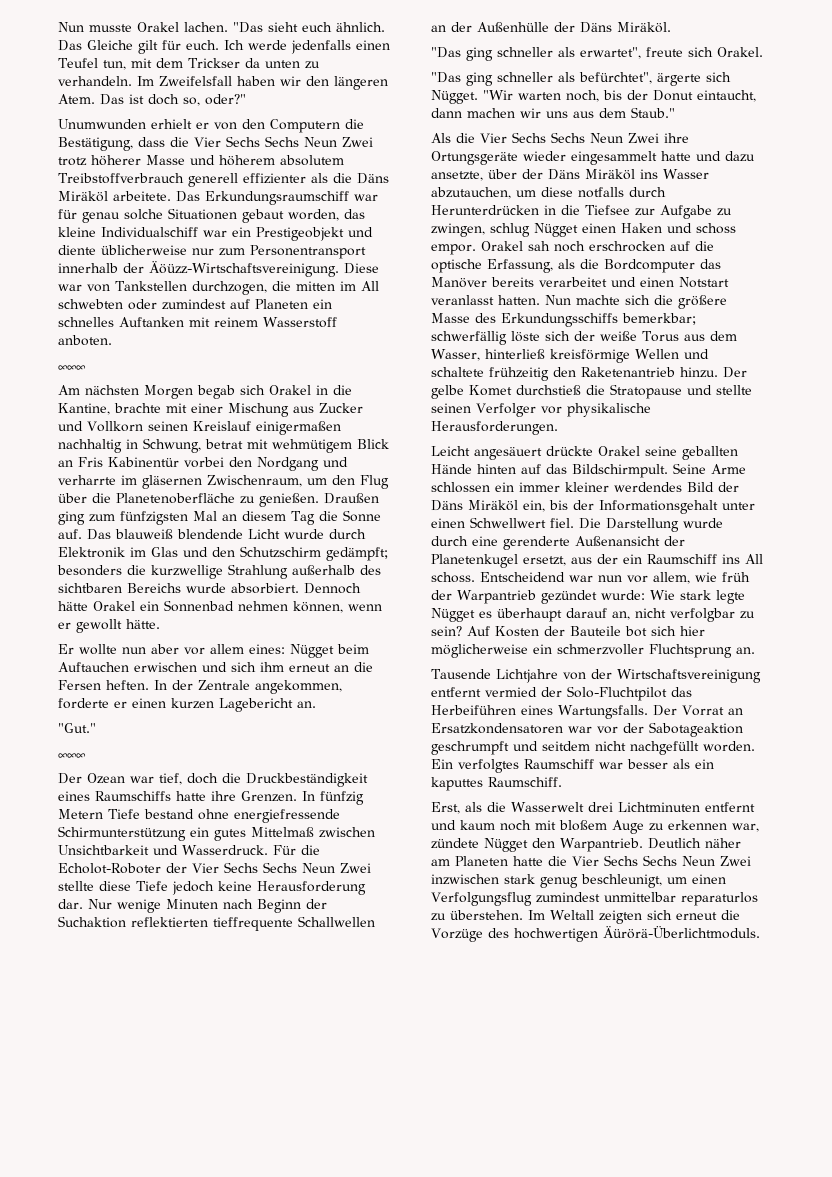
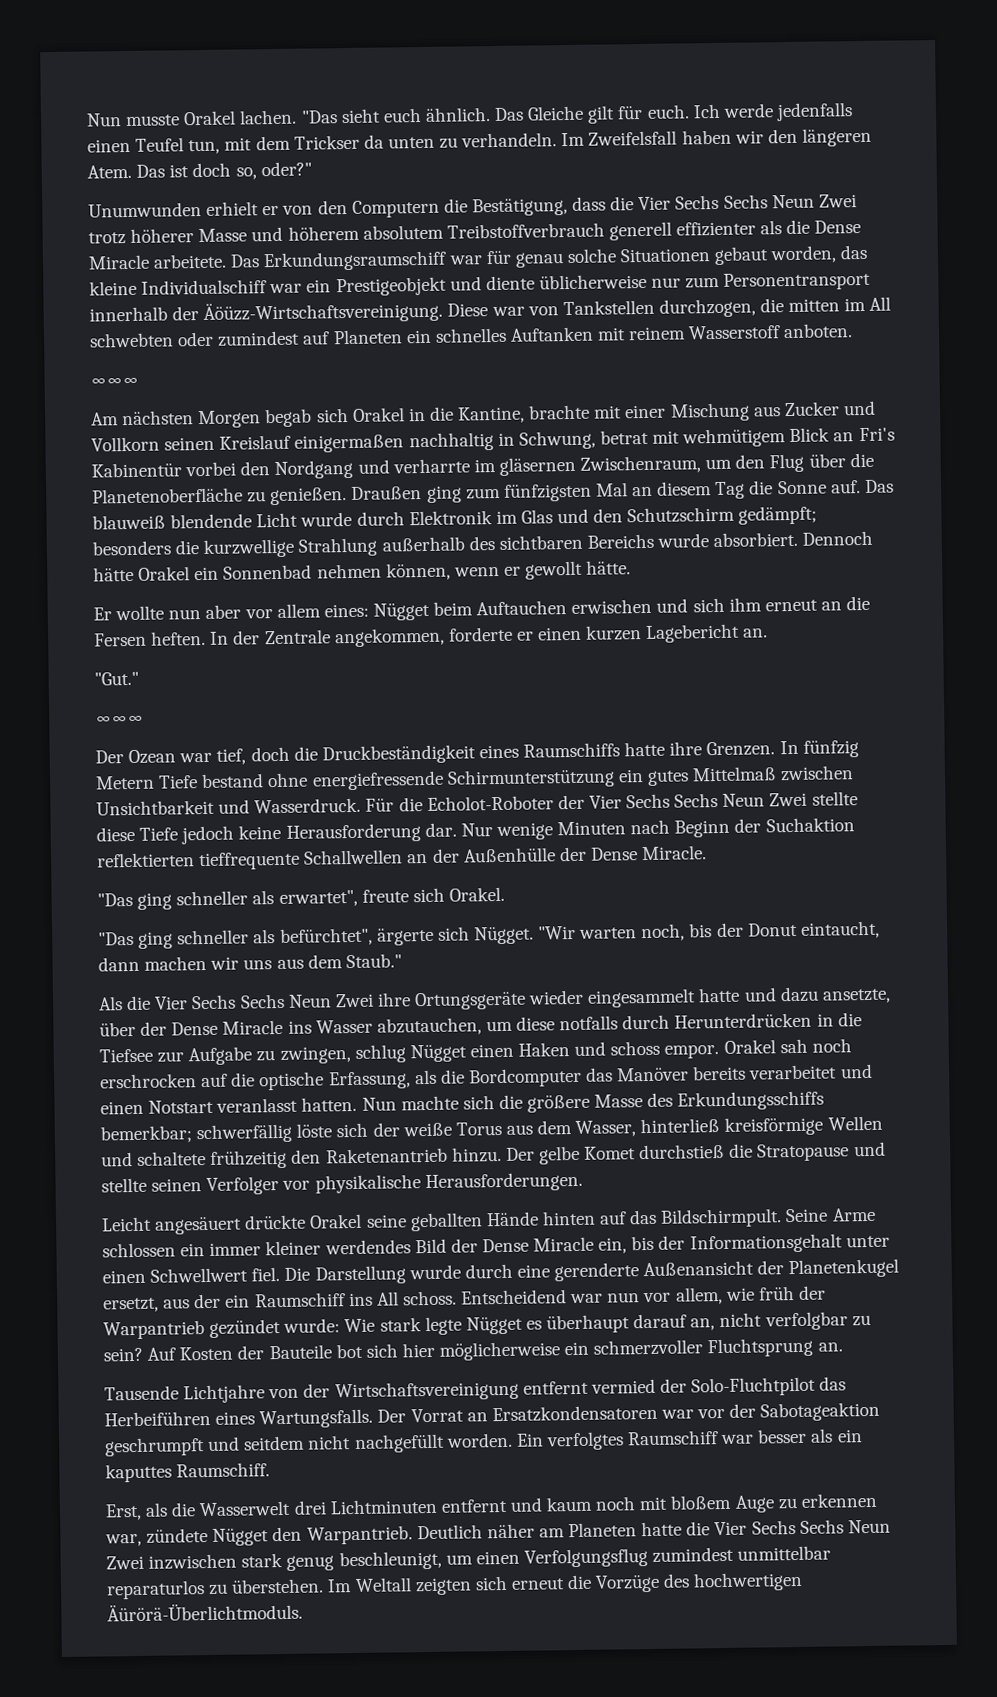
[356,173,389,184] [58,191,108,202] Däns Miräköl -> [814,220,862,234] [88,254,150,270] Dense Miracle
[78,457,103,467] Fris -> [858,427,895,442] Fri's
[580,22,671,33] Däns Miräköl. -> [589,845,708,861] Dense Miracle.
[548,169,635,180] Däns Miräköl -> [171,1019,284,1036] Dense Miracle
[431,500,518,511] Däns Miräköl -> [481,1236,595,1253] Dense Miracle

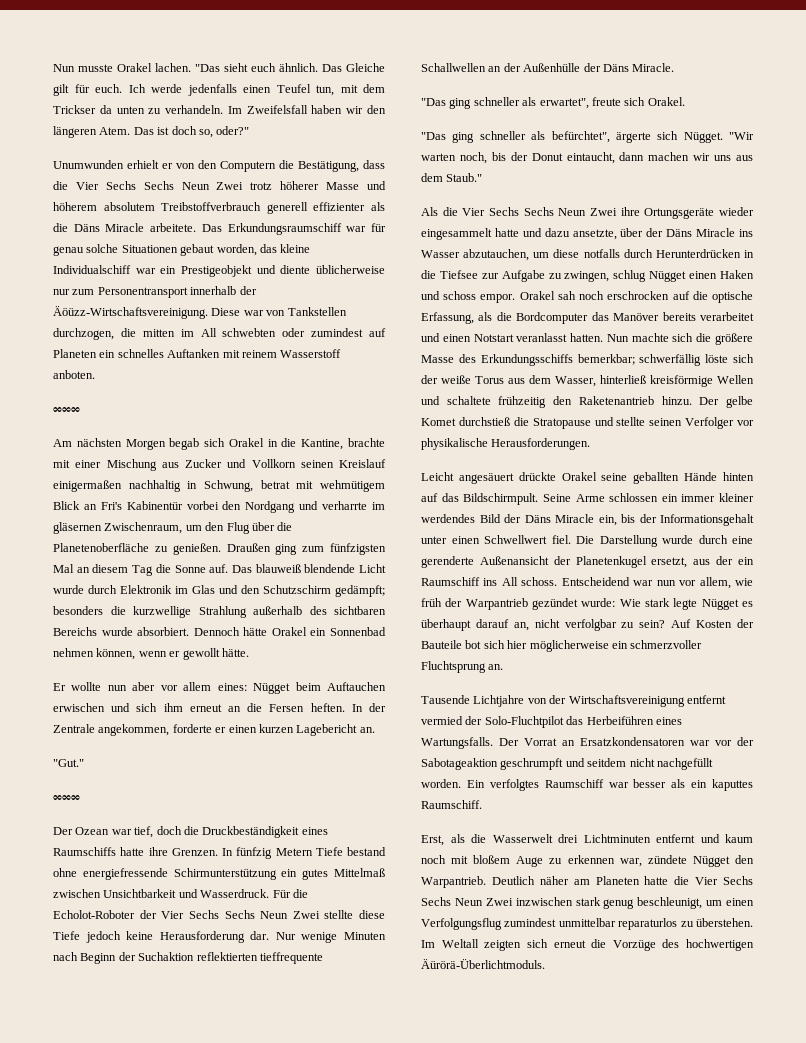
[814,220,862,234] Dense -> [73,224,100,232] Däns
[589,847,638,861] Dense -> [602,64,629,72] Däns
[171,1021,219,1036] Dense -> [666,229,693,237] Däns
[481,1238,529,1253] Dense -> [524,515,551,523] Däns

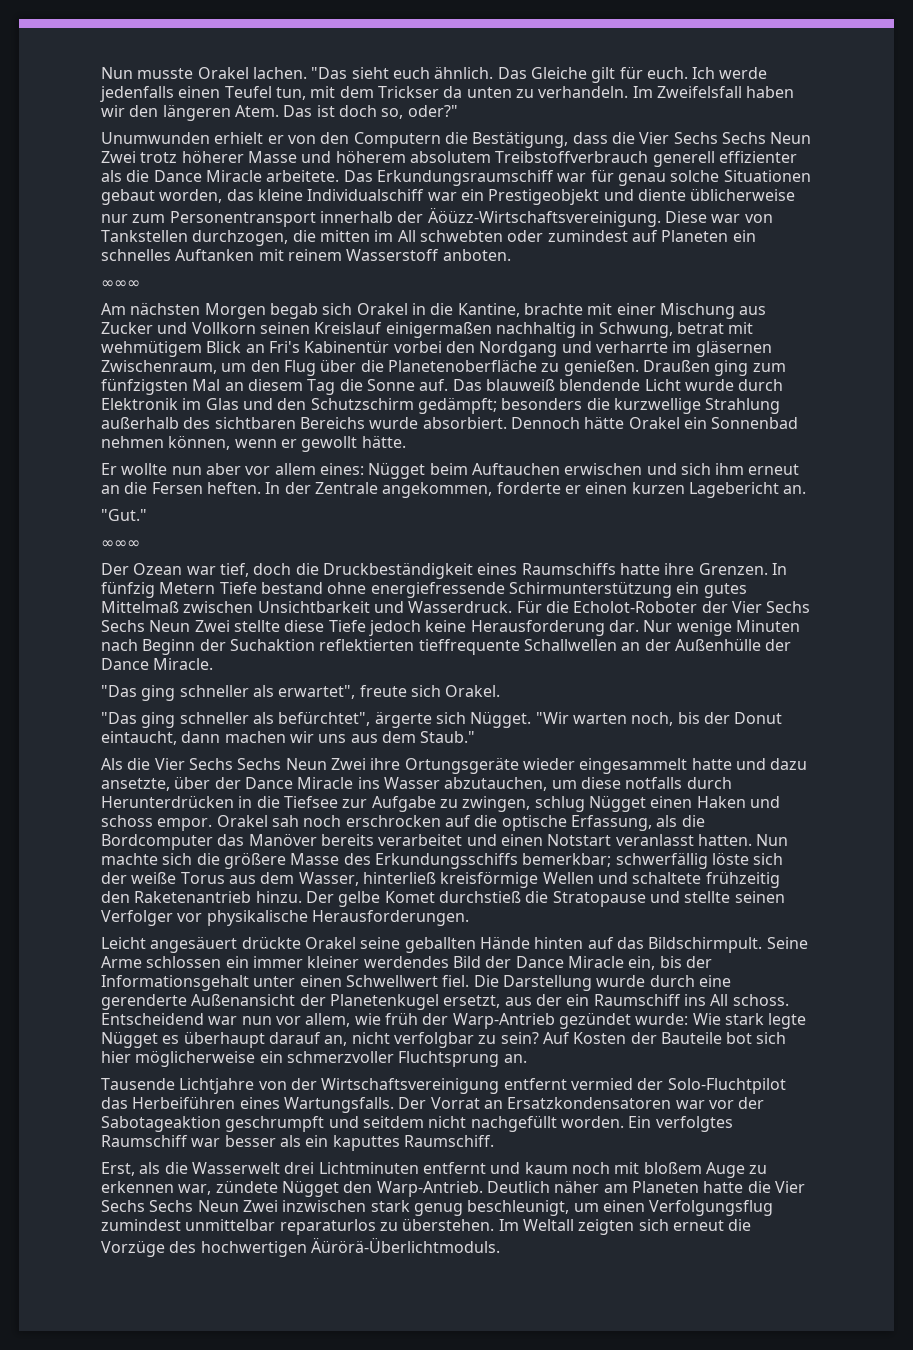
[73,224,100,232] Däns -> [153,170,202,182] Dance
[602,64,629,72] Däns -> [101,658,149,670] Dance
[666,229,693,237] Däns -> [244,777,293,789] Dance
[524,515,551,523] Däns -> [515,956,564,968] Dance
[465,598,528,610] Warpantrieb -> [452,1013,555,1029] Warp-Antrieb
[421,876,486,888] Warpantrieb. -> [376,1181,483,1197] Warp-Antrieb.

